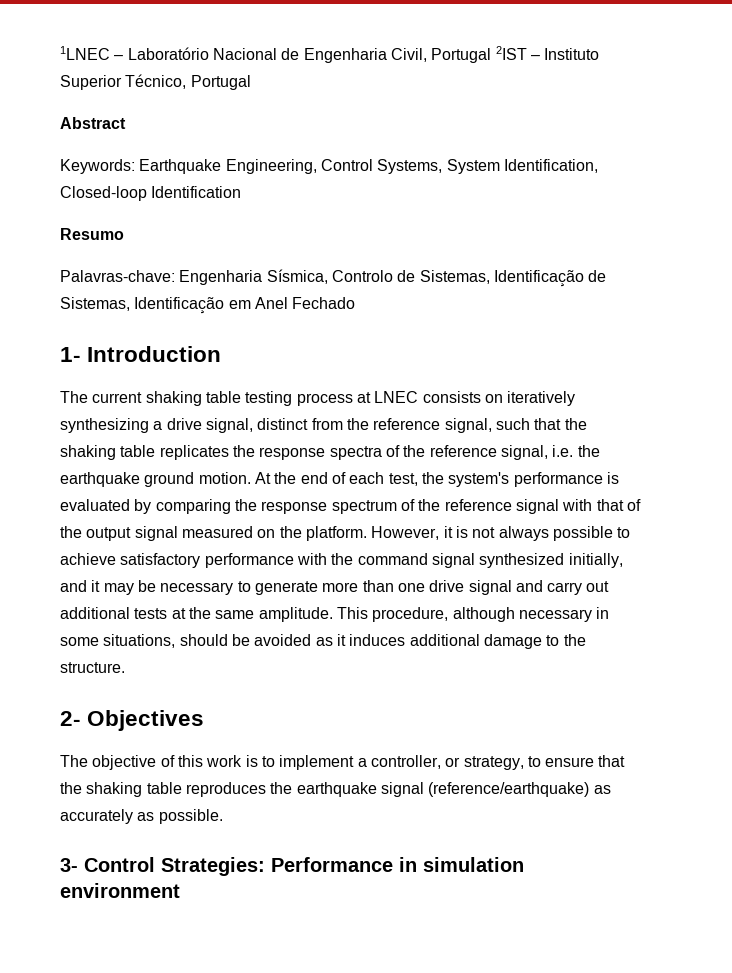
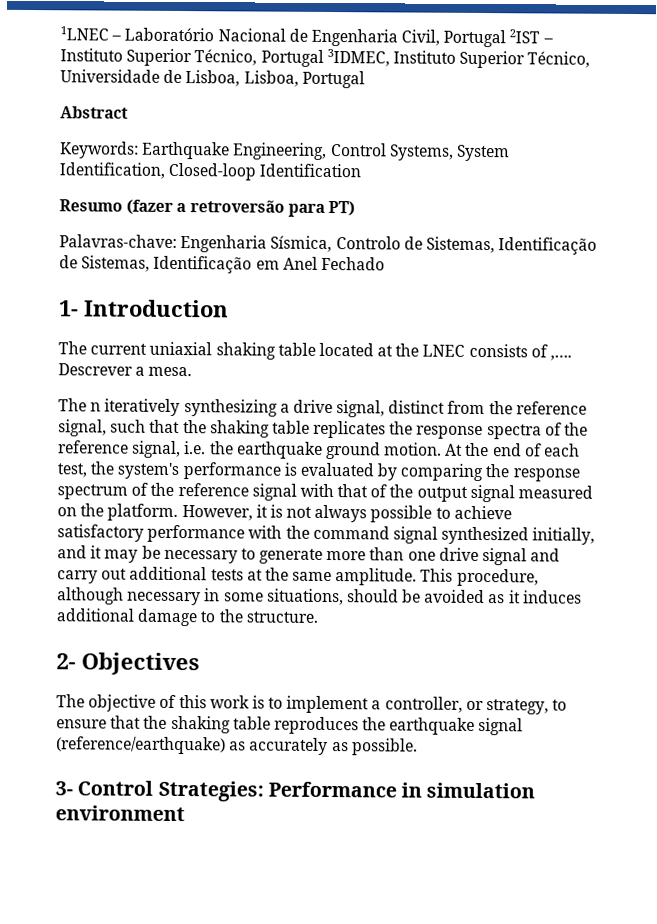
(251, 82) none -> [326,48,591,69] [60,69,365,89] 3IDMEC, Instituto Superior Técnico, Universidade de Lisboa, Lisboa, Portugal
(124, 234) none -> [126,199,355,217] (fazer a retroversão para PT)
[145,391,503,406] shaking table testing process at LNEC consists on -> [149,341,573,361] [58,363,193,377] [58,398,102,412] uniaxial shaking table located at the LNEC consists of ,…. Descrever a mesa. // The n

